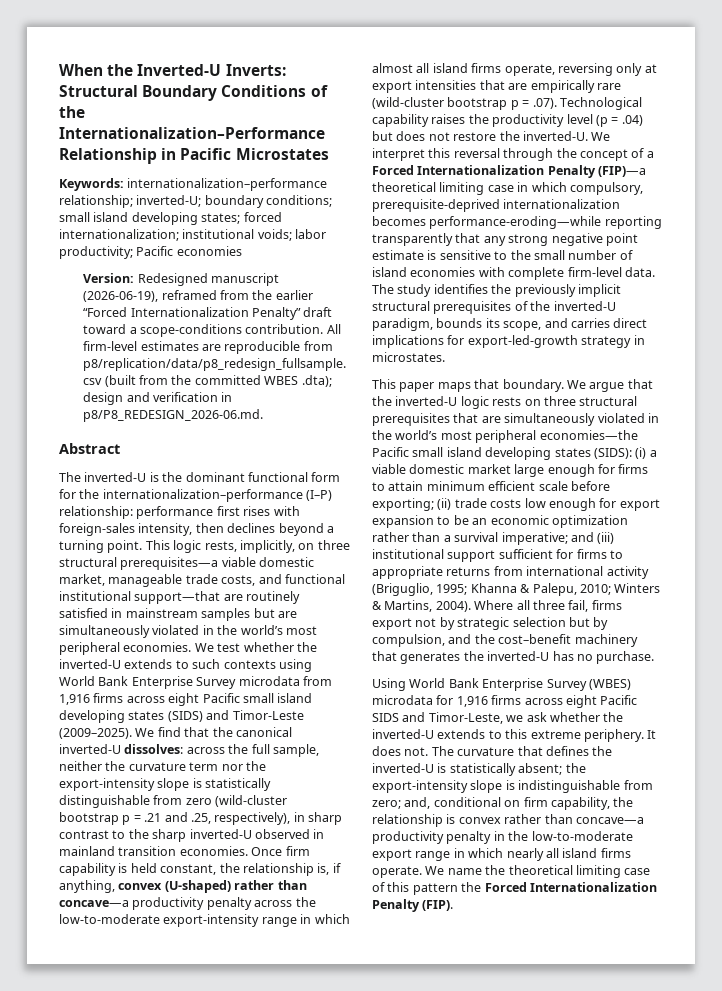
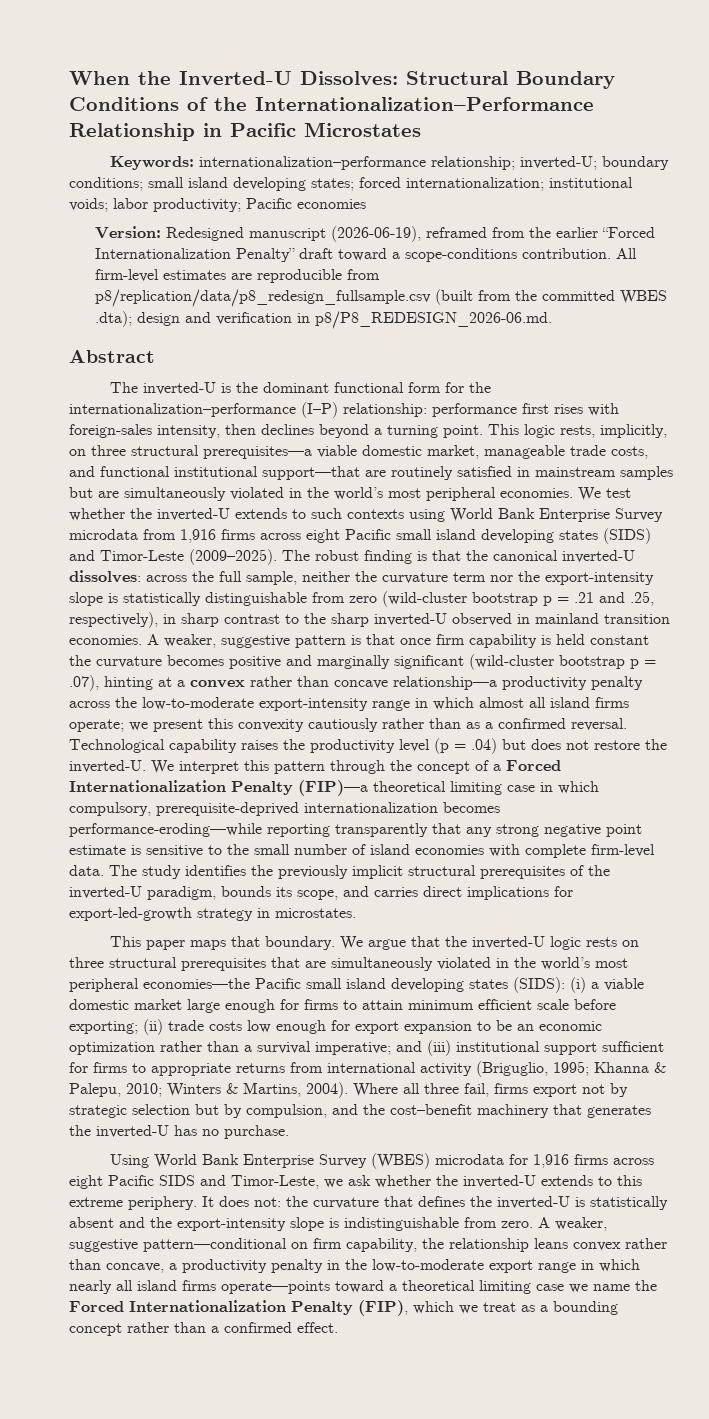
[225,64,286,76] Inverts: -> [300,71,398,85] Dissolves:
[135,727,181,737] We find -> [282,550,427,564] The robust finding is
[251,846,310,856] [59,863,341,876] [59,880,307,893] [59,900,129,907] Once firm capability is held constant, the relationship is, if anything, convex (U-shaped) rather than concave—a -> [147,634,649,648] [69,654,656,670] [69,675,497,691] A weaker, suggestive pattern is that once firm capability is held constant the curvature becomes positive and marginally significant (wild-cluster bootstrap p = .07), hinting at a convex rather than concave relationship—a
[504,63,657,76] [372,80,621,93] [372,97,557,110] operate, reversing only at export intensities that are empirically rare (wild-cluster bootstrap p = .07). -> [69,718,627,732] operate; we present this convexity cautiously rather than as a confirmed reversal.
[453,148,500,158] reversal -> [274,761,325,774] pattern
[404,746,454,756] not. The -> [254,1196,308,1207] not: the
[518,763,563,775] absent; -> [69,1217,145,1228] absent and
[372,797,501,809] zero; and, conditional -> [501,1217,607,1231] [69,1238,287,1252] zero. A weaker, suggestive pattern—conditional
[446,814,644,824] is convex rather than concave—a -> [534,1238,667,1251] [69,1259,177,1273] leans convex rather than concave, a
[372,865,651,878] [372,882,657,895] [372,899,454,912] operate. We name the theoretical limiting case of this pattern the Forced Internationalization Penalty (FIP). -> [221,1280,657,1294] [69,1300,618,1316] [69,1322,338,1336] operate—points toward a theoretical limiting case we name the Forced Internationalization Penalty (FIP), which we treat as a bounding concept rather than a confirmed effect.

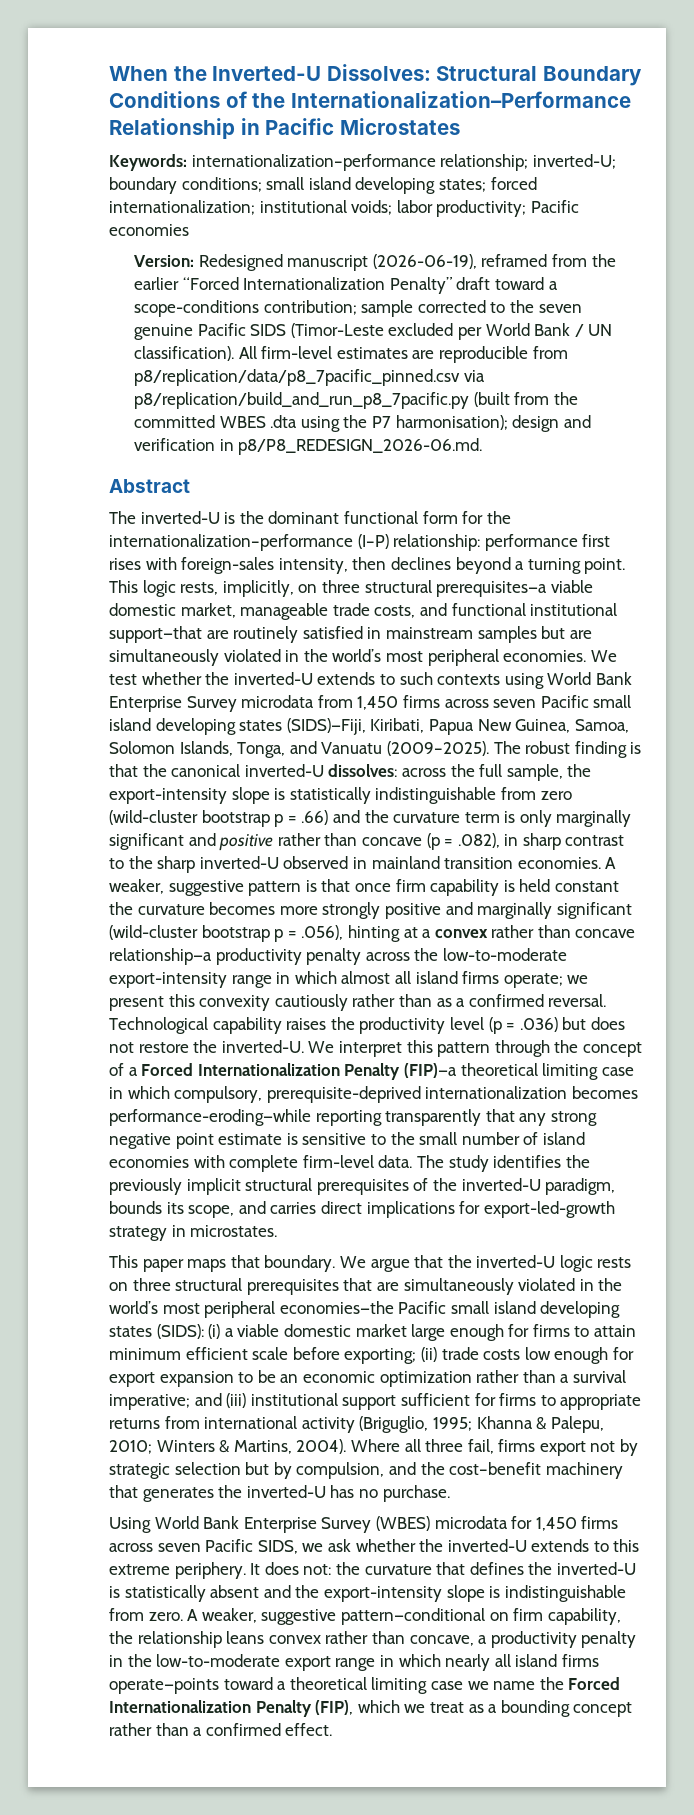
[521,248,611,259] contribution. -> [263,300,582,317] [134,323,613,340] [134,346,235,361] contribution; sample corrected to the seven genuine Pacific SIDS (Timor-Leste excluded per World Bank / UN classification).
[94,289,431,307] p8/replication/data/p8_redesign_fullsample.csv -> [134,369,485,386] [134,392,470,409] p8/replication/data/p8_7pacific_pinned.csv via p8/replication/build_and_run_p8_7pacific.py
[94,311,132,327] .dta); -> [270,415,508,432] .dta using the P7 harmonisation);
[180,528,651,544] [69,550,184,561] 1,916 firms across eight Pacific small island developing states (SIDS) and Timor-Leste -> [357,695,632,710] [109,718,629,735] [109,741,383,758] 1,450 firms across seven Pacific small island developing states (SIDS)—Fiji, Kiribati, Papua New Guinea, Samoa, Solomon Islands, Tonga, and Vanuatu
[302,571,513,584] neither the curvature term nor -> (563, 772) none
[205,592,307,606] distinguishable -> [375,787,497,804] indistinguishable
[574,591,654,606] [69,612,158,628] .21 and .25, respectively), -> [301,810,632,827] [109,833,500,851] .66) and the curvature term is only marginally significant and positive rather than concave (p = .082),
(224, 660) none -> [279,902,381,919] more strongly
[69,675,99,691] .07), -> [301,925,344,940] .056),
[471,738,497,754] .04) -> [519,1017,558,1032] .036)
[533,1154,655,1168] [69,1175,319,1189] 1,916 firms across eight Pacific SIDS and Timor-Leste, -> [535,1516,619,1531] [109,1539,298,1554] 1,450 firms across seven Pacific SIDS,

